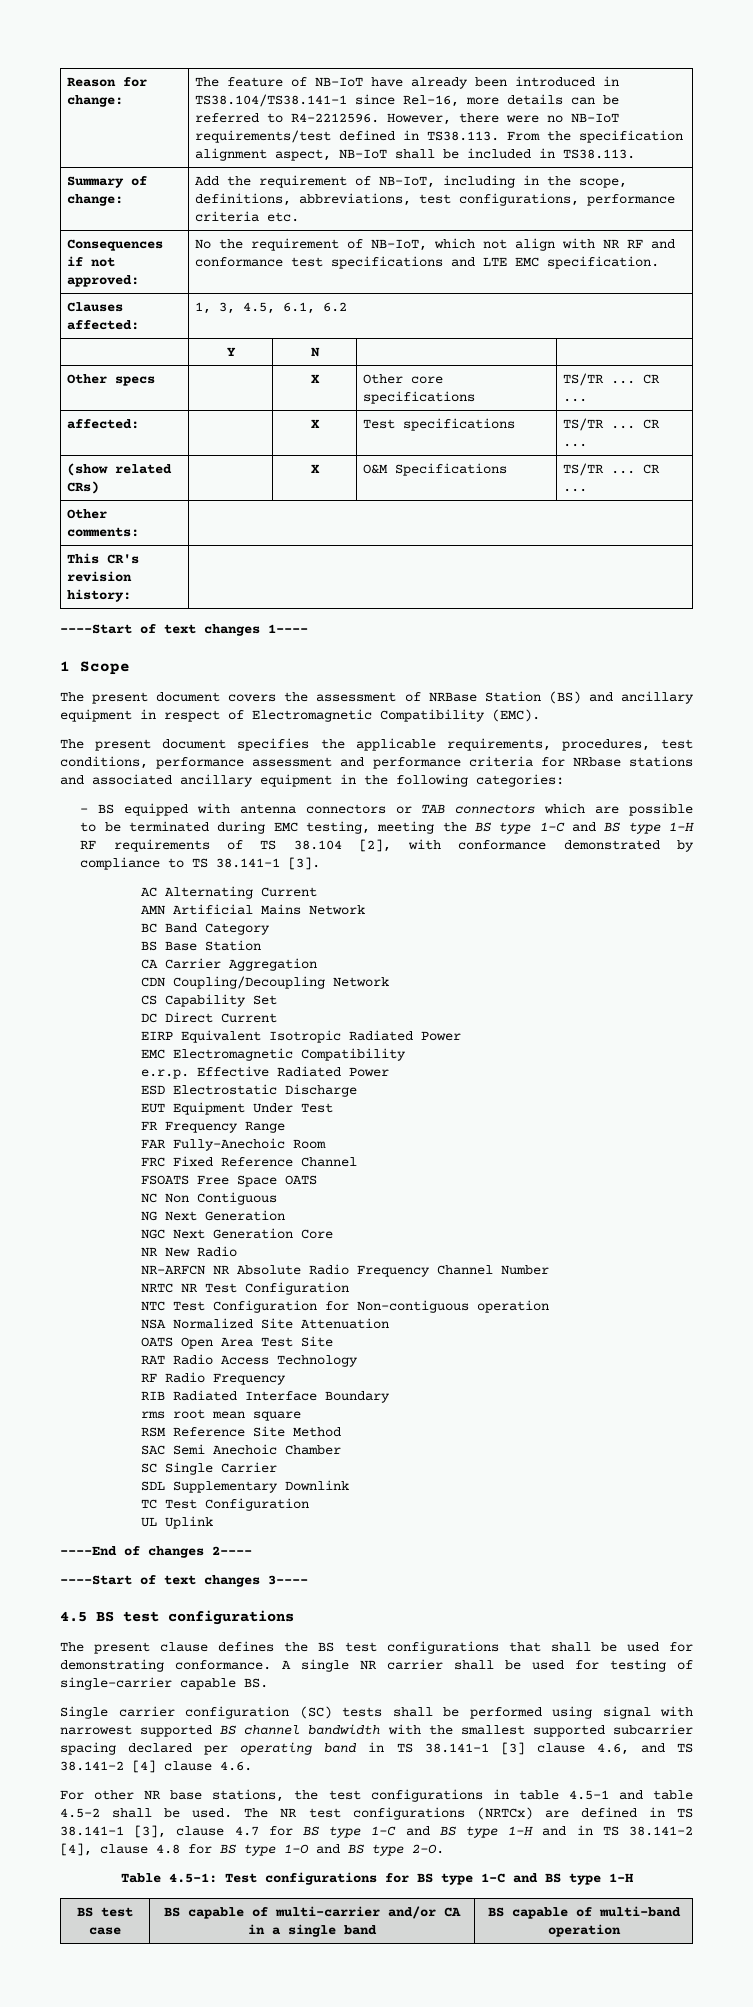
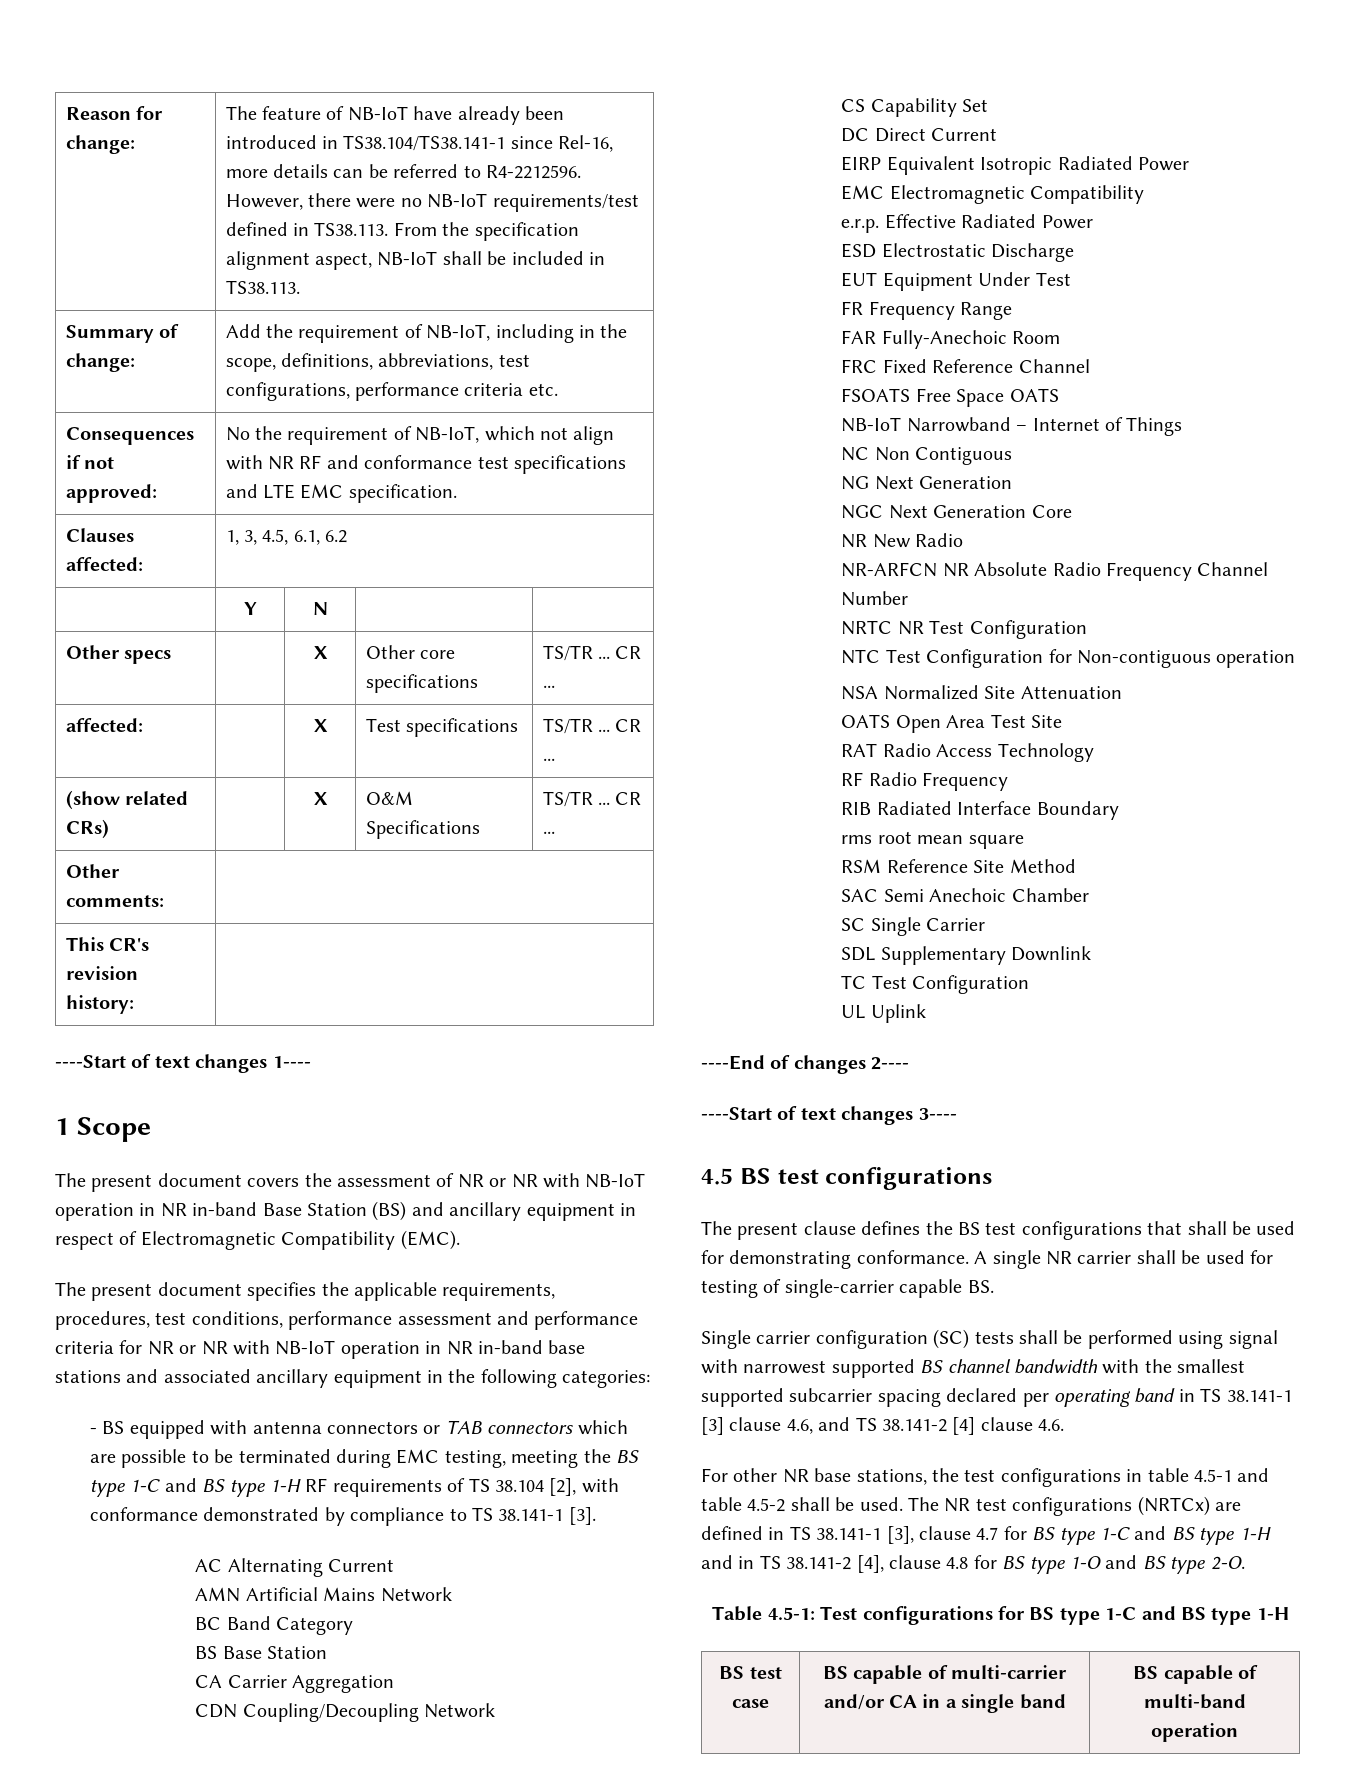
[428,692,477,702] NRBase -> [457,1173,646,1188] [55,1202,302,1221] NR or NR with NB-IoT operation in NR in-band Base
[572,757,621,767] NRbase -> [147,1340,586,1359] NR or NR with NB-IoT operation in NR in-band base
(317, 1180) none -> [841,417,1183,436] // NB-IoT Narrowband – Internet of Things

